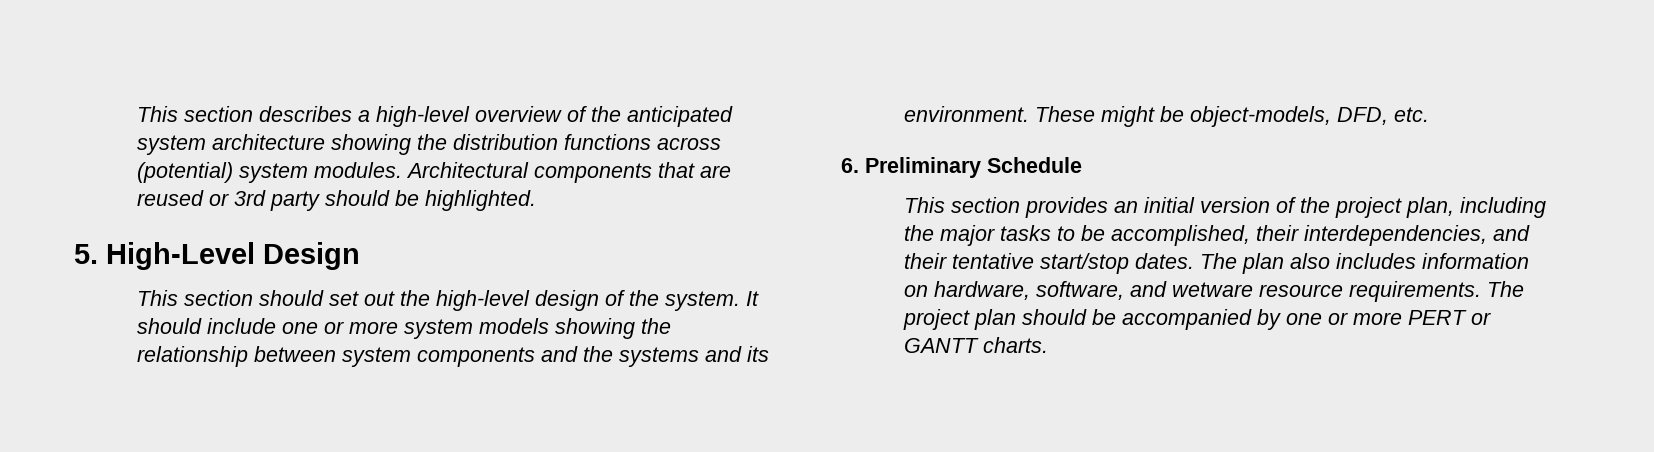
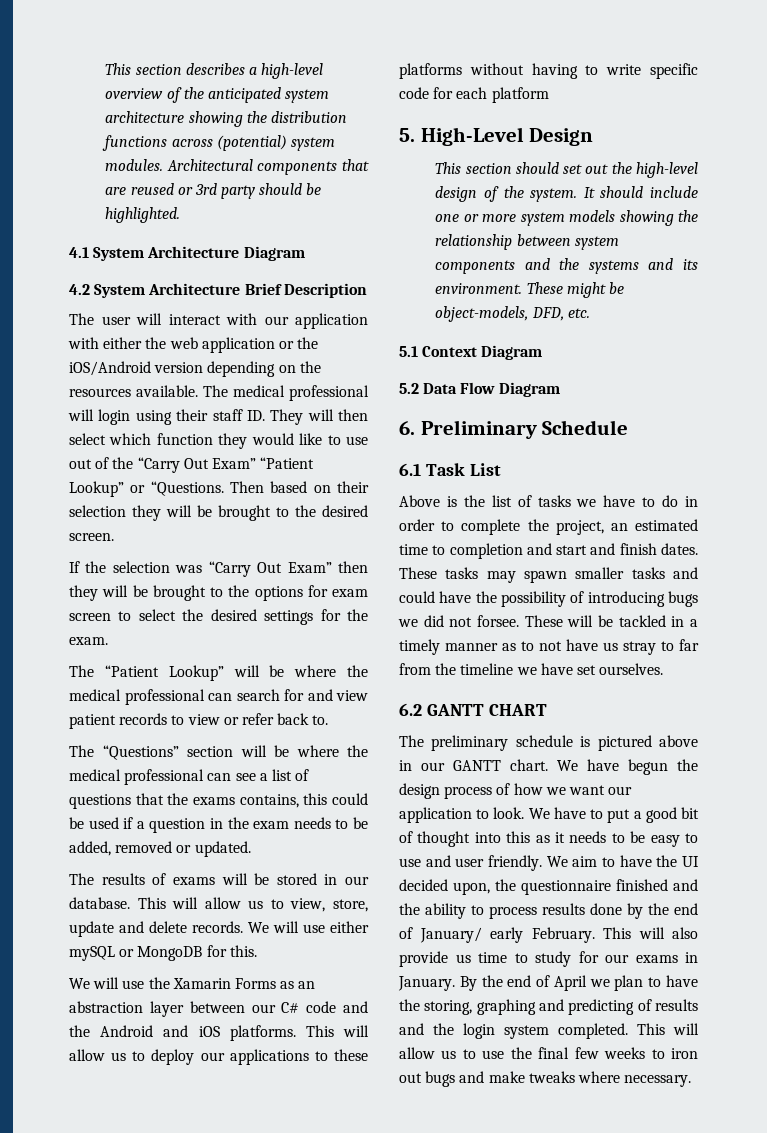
(537, 200) none -> [69,246,305,261] [69,283,367,298] [69,313,368,329] [68,337,319,353] [69,361,321,377] [69,385,369,401] [68,409,368,425] [69,433,368,449] [69,457,315,473] [69,481,369,497] [69,505,368,521] [69,533,114,541] [69,561,368,577] [69,585,368,601] [69,609,368,625] [69,637,108,645] [69,665,368,681] [69,689,368,705] [69,713,329,729] [69,745,368,760] [69,769,310,785] [69,793,368,809] [69,817,368,833] [69,841,251,857] [69,873,369,885] [69,897,368,912] [69,921,369,937] [69,945,257,961] [69,977,316,989] [69,1001,368,1017] [69,1025,369,1041] [69,1049,368,1065] [399,63,698,79] [399,87,549,103] // 4.1 System Architecture Diagram // 4.2 System Architecture Brief Description // The user will interact with our application with either the web application or the iOS/Android version depending on the resources available. The medical professional will login using their staff ID. They will then select which function they would like to use out of the “Carry Out Exam” “Patient Lookup” or “Questions. Then based on their selection they will be brought to the desired screen. // If the selection was “Carry Out Exam” then they will be brought to the options for exam screen to select the desired settings for the exam. // The “Patient Lookup” will be where the medical professional can search for and view patient records to view or refer back to. // The “Questions” section will be where the medical professional can see a list of questions that the exams contains, this could be used if a question in the exam needs to be added, removed or updated. // The results of exams will be stored in our database. This will allow us to view, store, update and delete records. We will use either mySQL or MongoDB for this. // We will use the Xamarin Forms as an abstraction layer between our C# code and the Android and iOS platforms. This will allow us to deploy our applications to these platforms without having to write specific code for each platform
[841,157,1082,178] [904,197,1547,218] [904,225,1531,246] [904,253,1530,274] [904,281,1525,302] [903,309,1492,330] [904,337,1049,353] 6. Preliminary Schedule // This section provides an initial version of the project plan, including the major tasks to be accomplished, their interdependencies, and their tentative start/stop dates. The plan also includes information on hardware, software, and wetware resource requirements. The project plan should be accompanied by one or more PERT or GANTT charts. -> [399,345,543,360] [399,382,560,397] [399,420,629,439] [399,463,501,476] [399,495,698,507] [399,519,698,535] [399,543,698,559] [399,567,698,583] [399,591,698,607] [398,615,698,627] [399,639,699,655] [399,663,664,675] [399,703,547,716] [399,735,698,751] [399,759,698,775] [399,783,633,799] [399,807,699,823] [399,831,698,847] [399,855,699,871] [399,879,698,895] [399,903,698,919] [399,927,698,943] [399,951,698,967] [398,975,698,991] [399,999,698,1015] [399,1023,699,1039] [399,1047,698,1059] [399,1071,692,1087] 5.1 Context Diagram // 5.2 Data Flow Diagram // 6. Preliminary Schedule // 6.1 Task List // Above is the list of tasks we have to do in order to complete the project, an estimated time to completion and start and finish dates. These tasks may spawn smaller tasks and could have the possibility of introducing bugs we did not forsee. These will be tackled in a timely manner as to not have us stray to far from the timeline we have set ourselves. // 6.2 GANTT CHART // The preliminary schedule is pictured above in our GANTT chart. We have begun the design process of how we want our application to look. We have to put a good bit of thought into this as it needs to be easy to use and user friendly. We aim to have the UI decided upon, the questionnaire finished and the ability to process results done by the end of January/ early February. This will also provide us time to study for our exams in January. By the end of April we plan to have the storing, graphing and predicting of results and the login system completed. This will allow us to use the final few weeks to iron out bugs and make tweaks where necessary.

